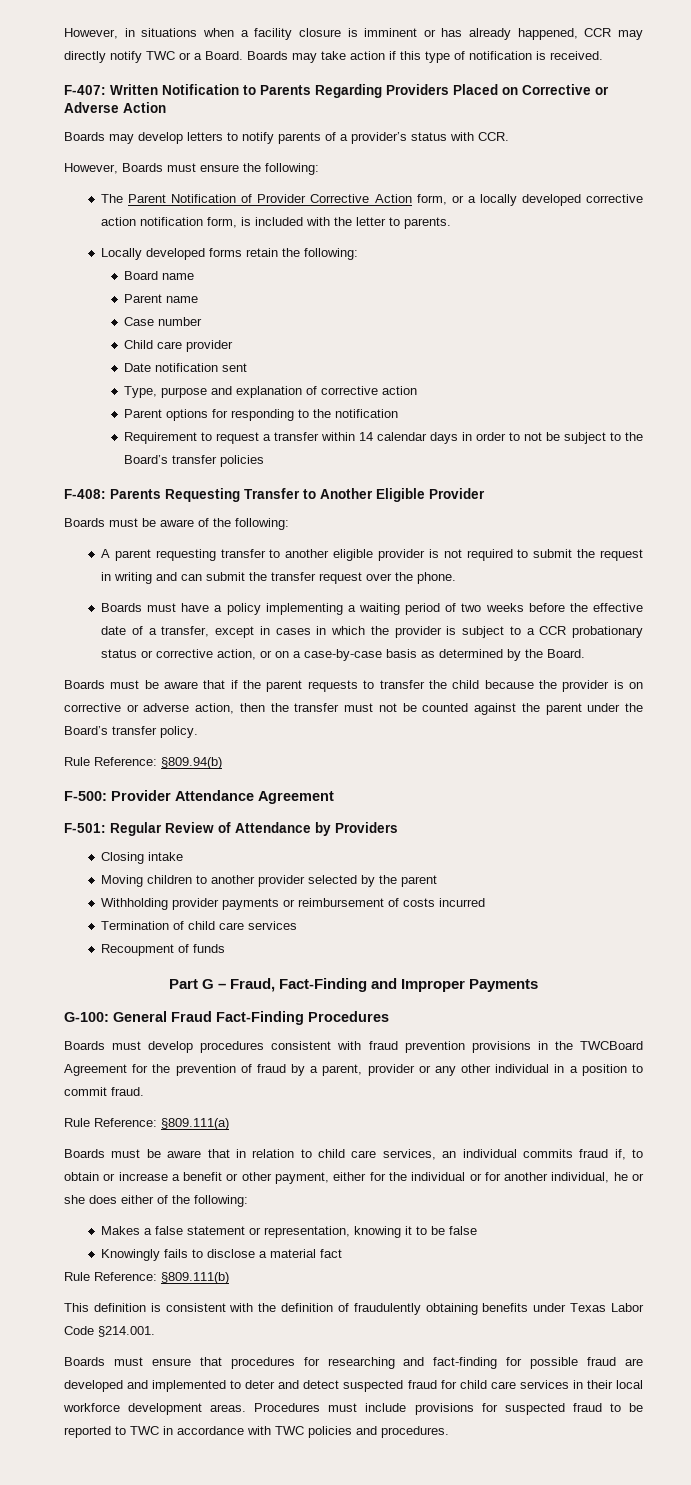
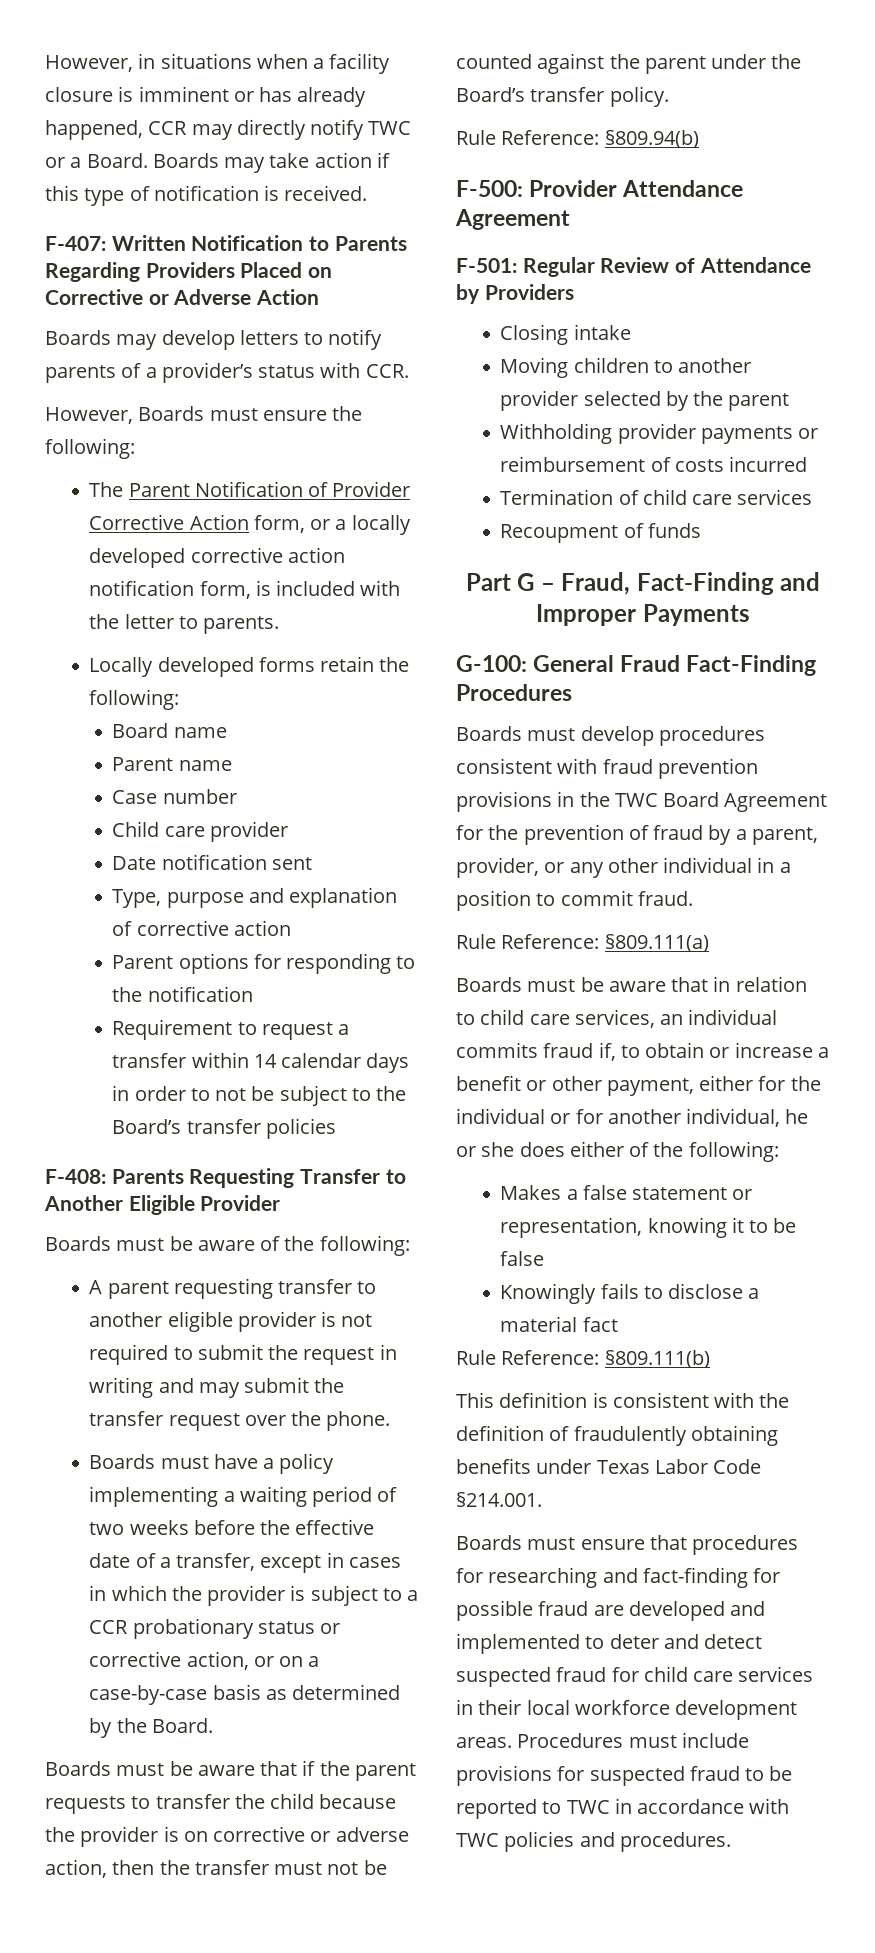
[181,574,203,581] can -> [198,1382,240,1398] may
[579,1041,643,1050] TWCBoard -> [614,792,720,807] TWC Board
[367,1064,415,1076] provider -> [456,857,539,878] provider,

